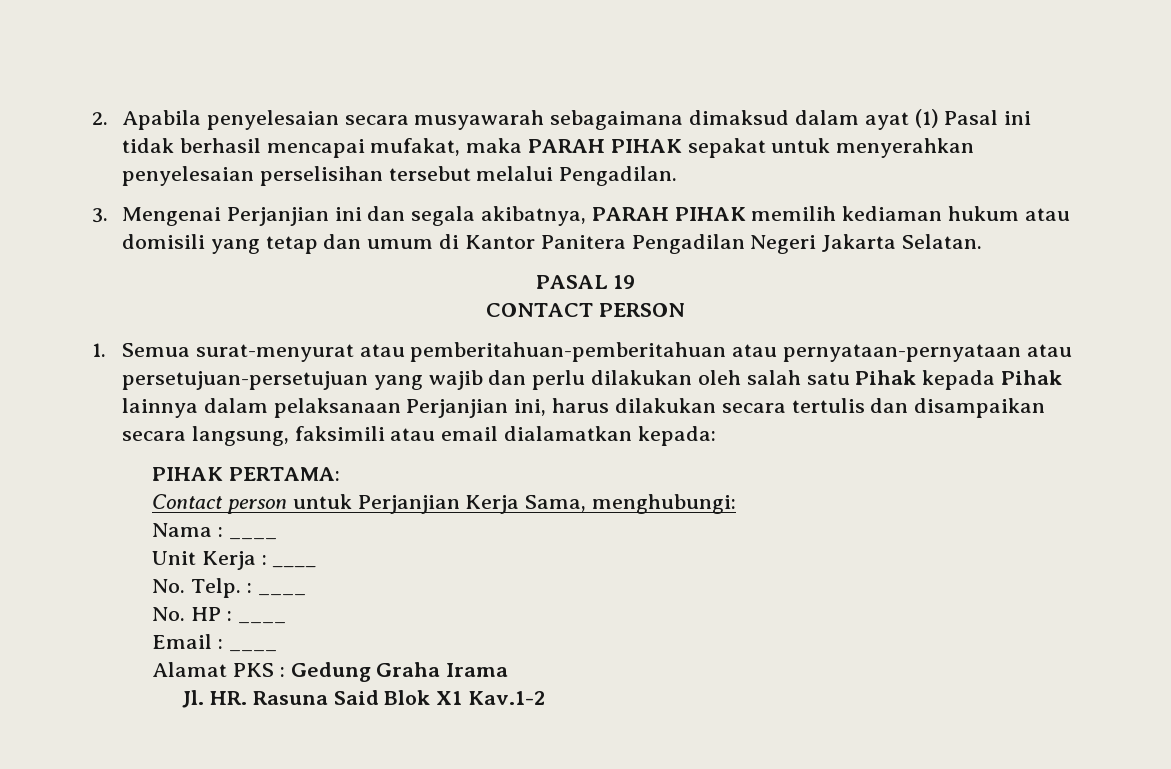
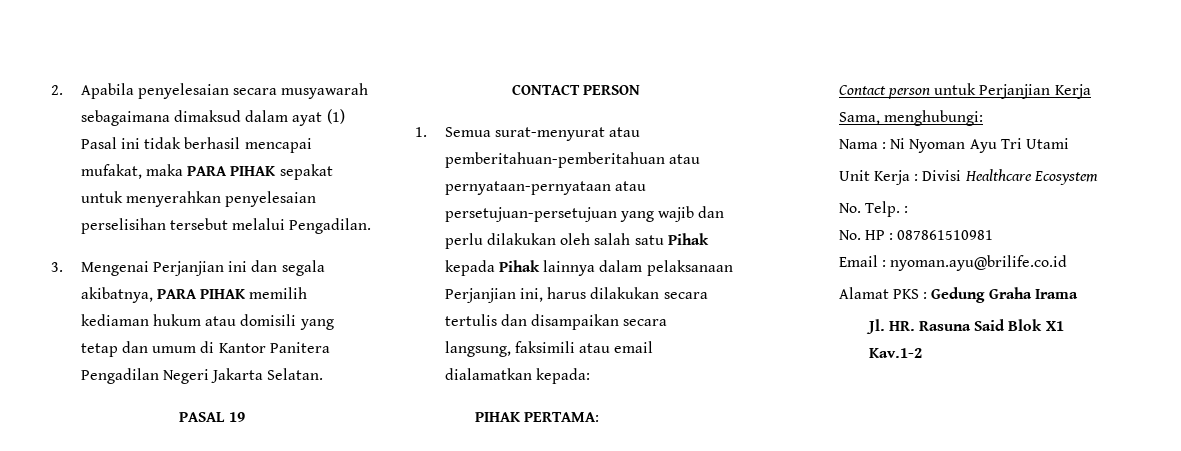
[528,139,606,153] PARAH -> [187,166,228,176] PARA
[591,207,669,221] PARAH -> [157,289,198,299] PARA
[228,537,277,540] ____ -> [890,138,1069,153] Ni Nyoman Ayu Tri Utami
[271,565,317,568] ____ -> [922,169,1098,185] Divisi Healthcare Ecosystem
[257,593,306,596] ____ -> (909, 209) none
[237,621,286,624] ____ -> [897,230,994,240] 087861510981
[228,649,277,652] ____ -> [890,255,1068,271] nyoman.ayu@brilife.co.id

